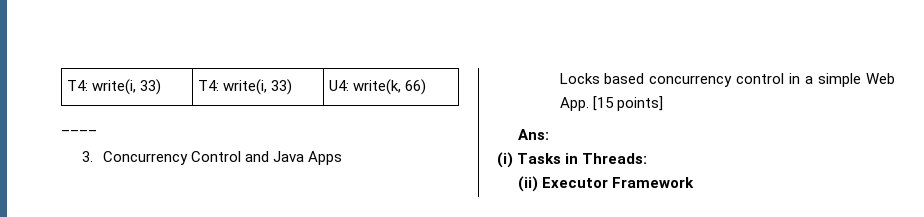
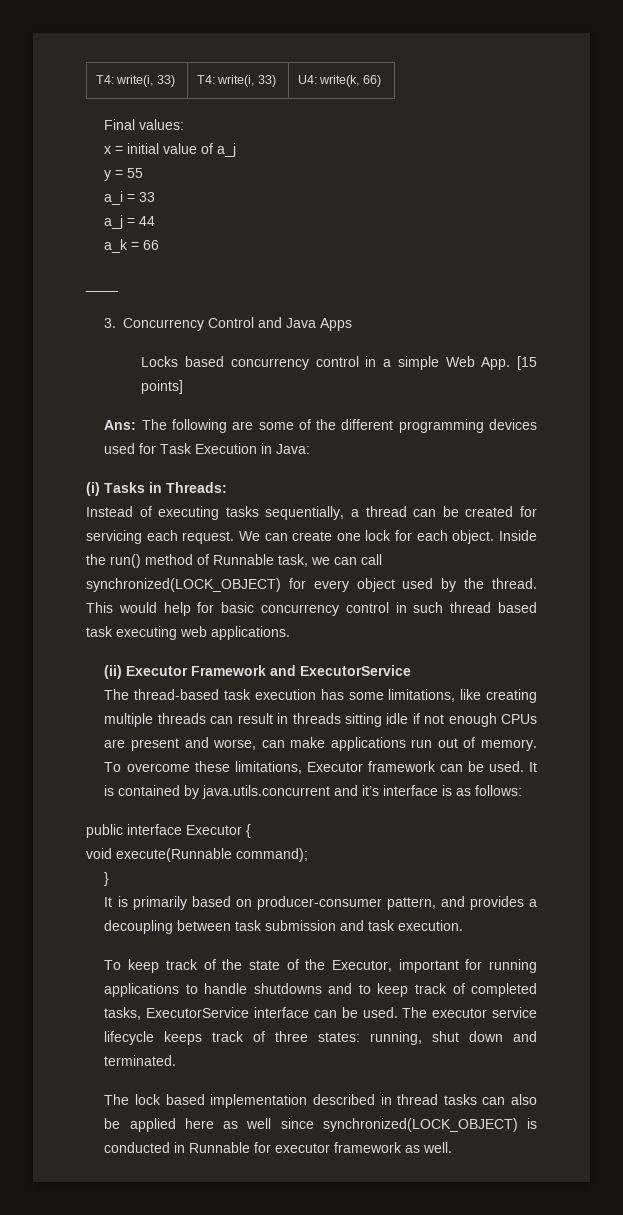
(427, 87) none -> [104,119,185,130] [104,143,237,157] [104,168,144,181] [104,191,156,205] [104,215,156,229] [104,239,160,253] // Final values: // x = initial value of a_j // y = 55 // a_i = 33 // a_j = 44 // a_k = 66
[497,152,648,168] [517,176,694,192] // (i) Tasks in Threads: // (ii) Executor Framework -> [141,419,537,433] [104,443,311,454] [86,482,227,496] [86,506,538,520] [86,530,537,544] [86,554,382,568] [86,578,537,592] [86,602,537,616] [86,626,290,640] [104,665,412,679] [104,689,538,703] [104,713,537,727] [104,737,538,751] [104,761,538,774] [104,785,523,799] [86,824,251,838] [86,848,308,862] [104,872,110,886] [104,896,537,910] [104,920,464,934] [104,959,537,973] [104,983,538,997] [104,1007,538,1020] [104,1031,537,1045] [104,1055,177,1066] [104,1094,537,1108] [104,1118,537,1132] [104,1142,453,1153] The following are some of the different programming devices used for Task Execution in Java: // (i) Tasks in Threads: // Instead of executing tasks sequentially, a thread can be created for servicing each request. We can create one lock for each object. Inside the run() method of Runnable task, we can call synchronized(LOCK_OBJECT) for every object used by the thread. This would help for basic concurrency control in such thread based task executing web applications. // (ii) Executor Framework and ExecutorService // The thread-based task execution has some limitations, like creating multiple threads can result in threads sitting idle if not enough CPUs are present and worse, can make applications run out of memory. To overcome these limitations, Executor framework can be used. It is contained by java.utils.concurrent and it’s interface is as follows: // public interface Executor { // void execute(Runnable command); // } // It is primarily based on producer-consumer pattern, and provides a decoupling between task submission and task execution. // To keep track of the state of the Executor, important for running applications to handle shutdowns and to keep track of completed tasks, ExecutorService interface can be used. The executor service lifecycle keeps track of three states: running, shut down and terminated. // The lock based implementation described in thread tasks can also be applied here as well since synchronized(LOCK_OBJECT) is conducted in Runnable for executor framework as well.

